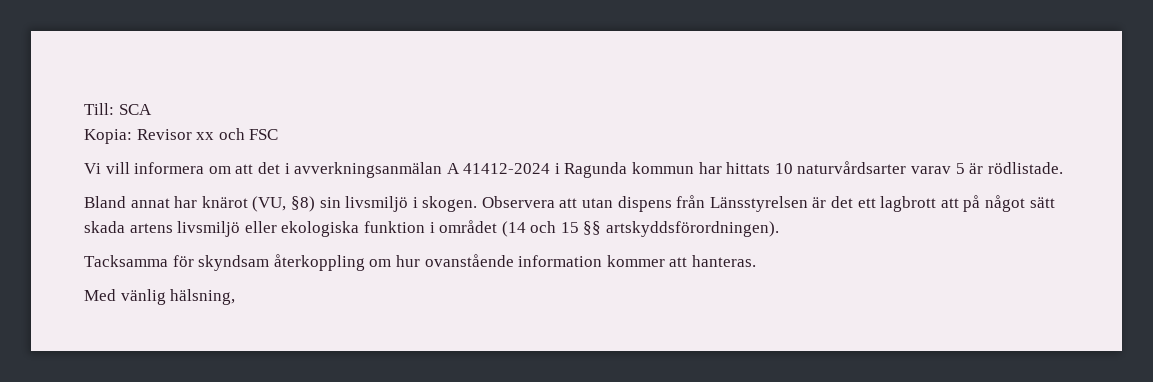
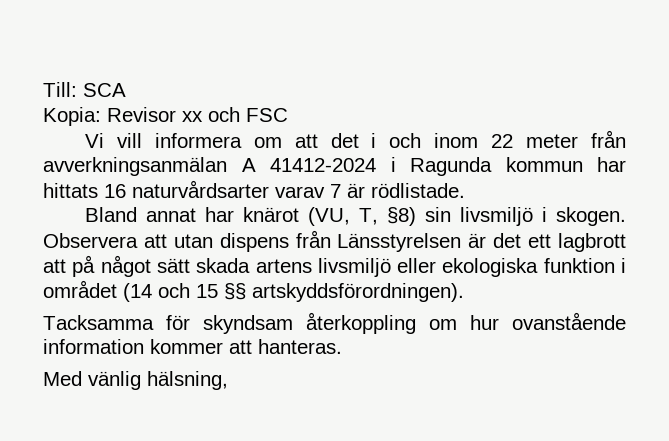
(290, 168) none -> [389,130,627,148] och inom 22 meter från
[774,163,793,174] 10 -> [104,184,126,198] 16
[955,163,965,174] 5 -> [330,184,341,198] 7
(287, 204) none -> [358,208,378,225] T,

